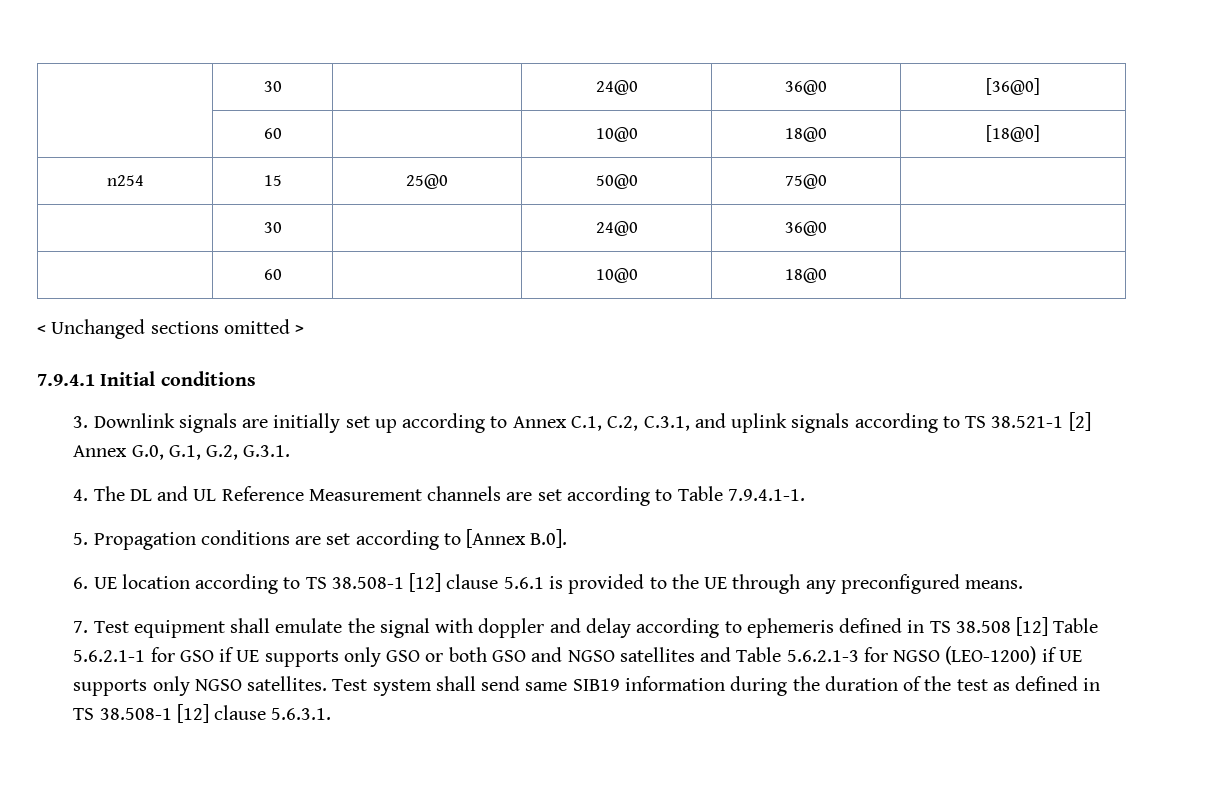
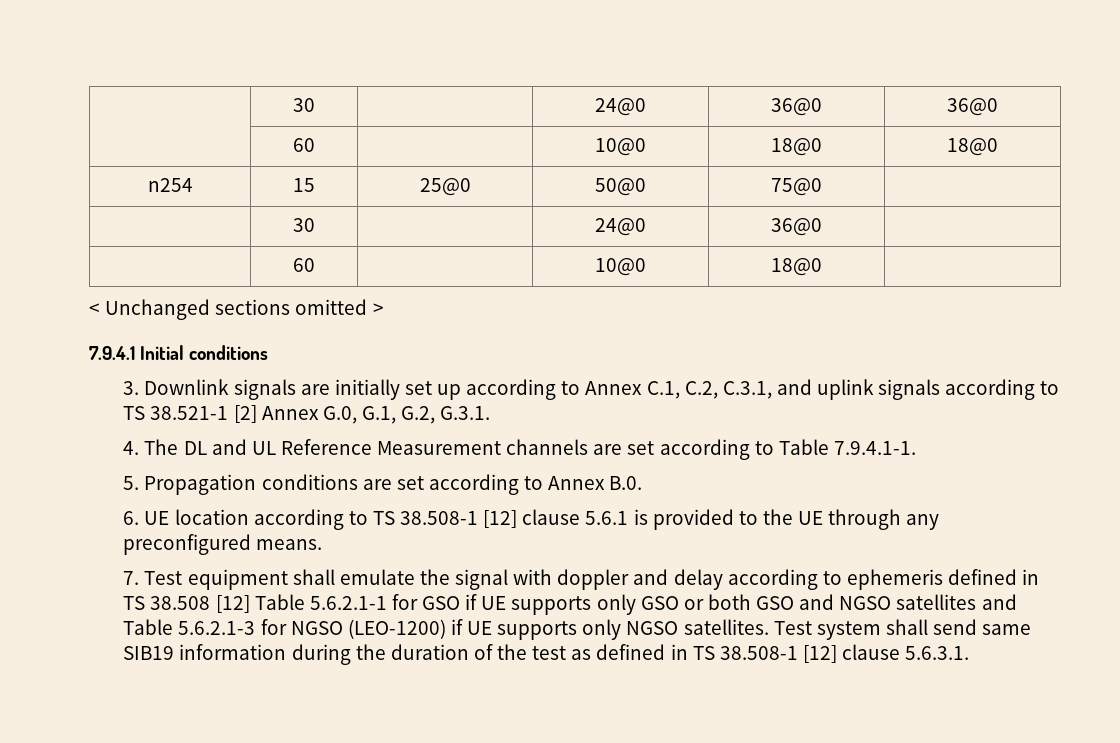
[263,81,282,92] [595,80,638,95] [785,80,827,95] [986,78,1040,95] [263,128,282,139] [595,127,638,142] [785,127,827,142] [986,125,1040,142] | 30 | | 24@0 | 36@0 | [36@0] // | 60 | | 10@0 | 18@0 | [18@0] -> [293,98,315,112] [595,98,646,116] [771,98,822,116] [947,98,998,116] [293,138,315,152] [595,138,646,156] [771,138,822,156] [947,138,998,156] | 30 | | 24@0 | 36@0 | 36@0 // | 60 | | 10@0 | 18@0 | 18@0
[466,529,568,548] [Annex B.0]. -> [548,476,643,490] Annex B.0.

